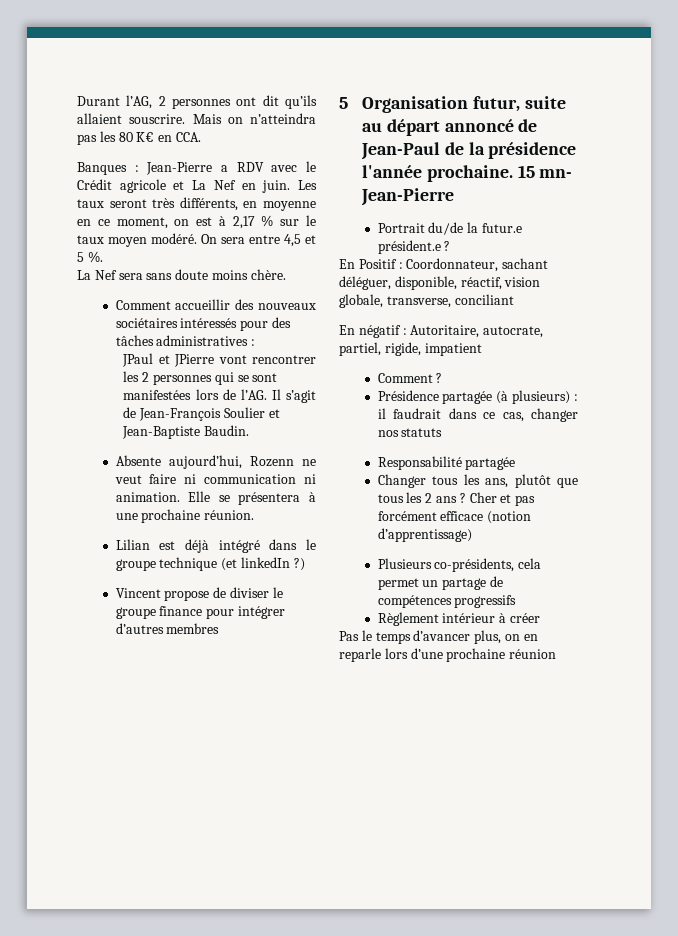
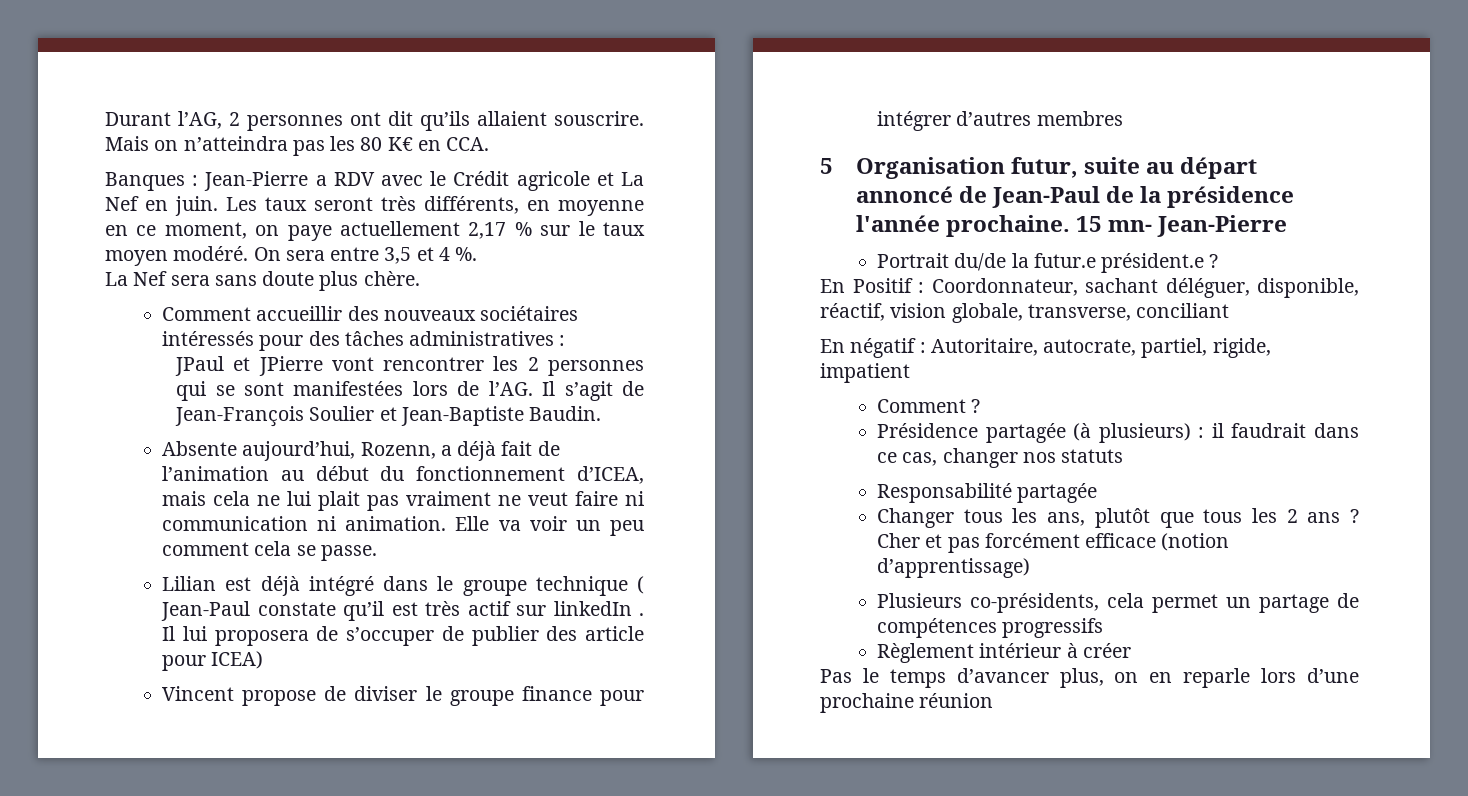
[196,216,226,226] est à -> [287,221,460,241] paye actuellement
[284,234,316,247] [77,252,84,262] 4,5 et 5 -> [384,247,450,264] 3,5 et 4
[211,270,248,280] moins -> [319,271,359,291] plus
[249,456,294,467] Rozenn -> [360,441,560,461] [162,466,644,484] [162,491,492,511] Rozenn, a déjà fait de l’animation au début du fonctionnement d’ICEA, mais cela ne lui plait pas vraiment
[218,492,316,505] [115,509,255,523] se présentera à une prochaine réunion. -> [498,516,644,536] [162,541,377,561] va voir un peu comment cela se passe.
[221,557,305,571] (et linkedIn ?) -> [637,576,645,594] [161,601,645,621] [162,626,644,646] [162,651,264,671] ( Jean-Paul constate qu’il est très actif sur linkedIn . Il lui proposera de s’occuper de publier des article pour ICEA)

